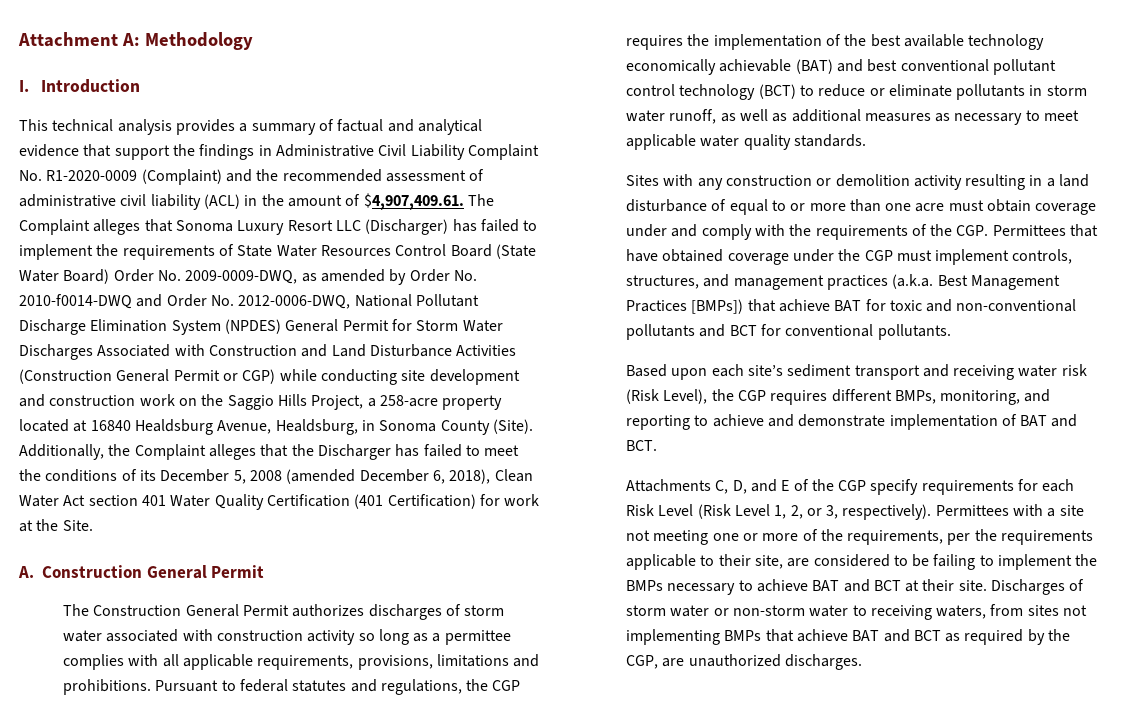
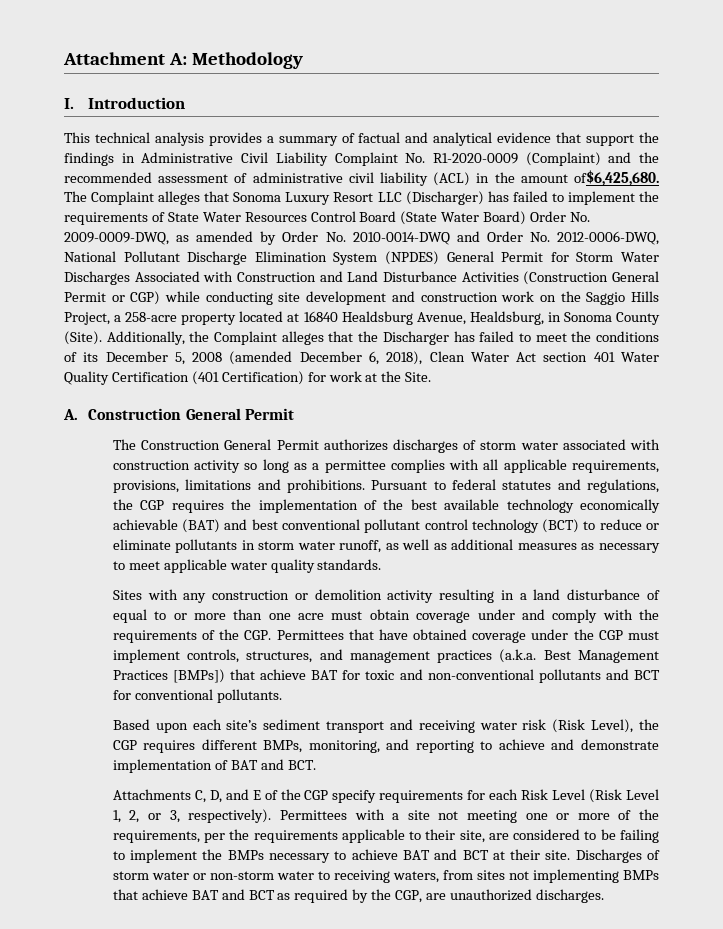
[345,193,464,210] of $4,907,409.61. -> [573,170,659,186] of$6,425,680.
[19,294,132,309] 2010-f0014-DWQ -> [352,232,450,245] 2010-0014-DWQ

